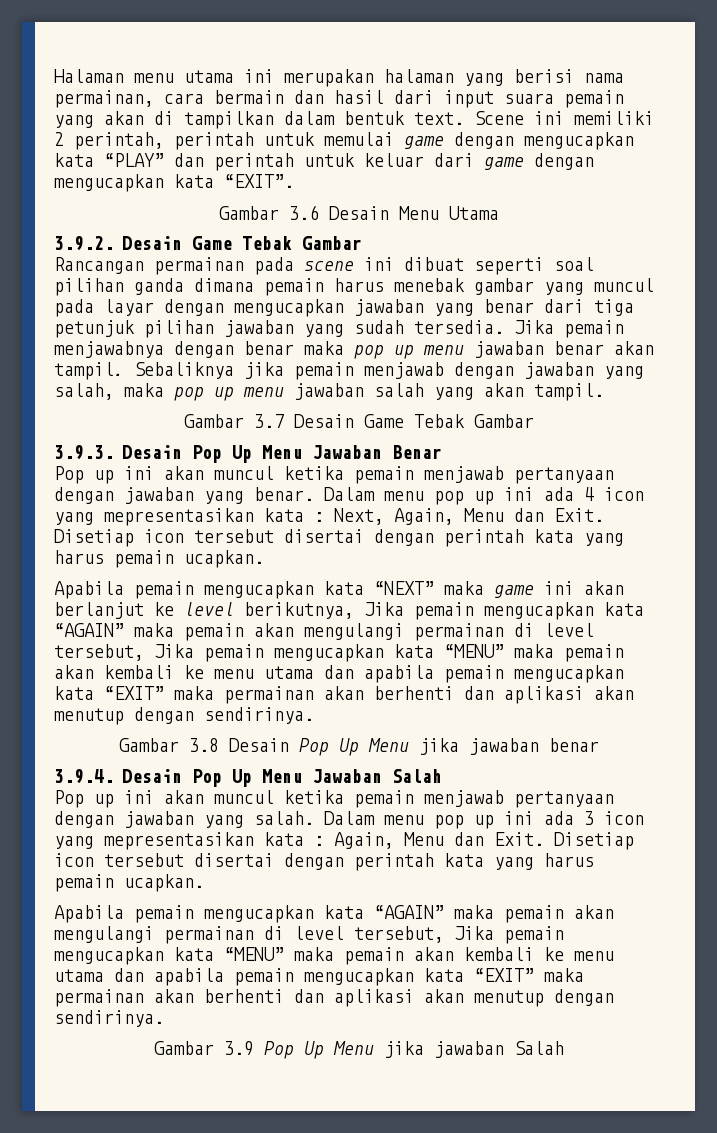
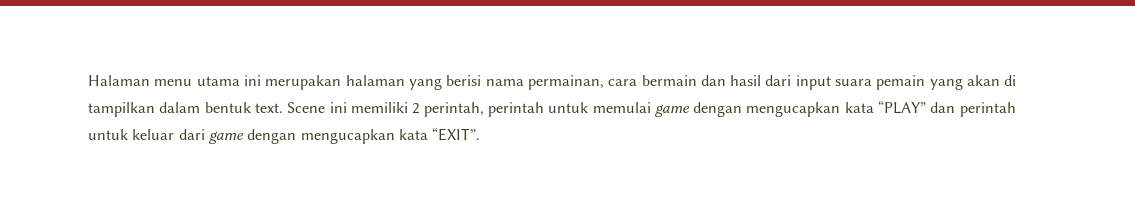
[218,205,499,220] [54,236,362,251] [54,257,594,275] [54,278,654,296] [54,299,634,317] [54,320,624,338] [54,341,654,359] [54,362,644,380] [54,383,604,401] [183,414,534,428] [54,445,442,463] [54,466,614,484] [54,487,644,505] [54,508,604,526] [54,529,624,547] [54,550,264,568] [54,581,624,599] [54,602,644,620] [54,623,594,641] [54,644,624,662] [54,665,624,683] [54,686,634,704] [54,707,314,725] [118,738,599,756] [54,769,442,787] [54,790,614,808] [54,811,644,829] [54,832,634,850] [54,853,594,871] [54,874,204,892] [54,905,614,923] [54,926,564,944] [54,947,614,965] [54,968,584,986] [54,989,614,1007] [54,1010,164,1027] [153,1041,564,1059] // Gambar 3.6 Desain Menu Utama // 3.9.2. Desain Game Tebak Gambar // Rancangan permainan pada scene ini dibuat seperti soal pilihan ganda dimana pemain harus menebak gambar yang muncul pada layar dengan mengucapkan jawaban yang benar dari tiga petunjuk pilihan jawaban yang sudah tersedia. Jika pemain menjawabnya dengan benar maka pop up menu jawaban benar akan tampil. Sebaliknya jika pemain menjawab dengan jawaban yang salah, maka pop up menu jawaban salah yang akan tampil. // Gambar 3.7 Desain Game Tebak Gambar // 3.9.3. Desain Pop Up Menu Jawaban Benar // Pop up ini akan muncul ketika pemain menjawab pertanyaan dengan jawaban yang benar. Dalam menu pop up ini ada 4 icon yang mepresentasikan kata : Next, Again, Menu dan Exit. Disetiap icon tersebut disertai dengan perintah kata yang harus pemain ucapkan. // Apabila pemain mengucapkan kata “NEXT” maka game ini akan berlanjut ke level berikutnya, Jika pemain mengucapkan kata “AGAIN” maka pemain akan mengulangi permainan di level tersebut, Jika pemain mengucapkan kata “MENU” maka pemain akan kembali ke menu utama dan apabila pemain mengucapkan kata “EXIT” maka permainan akan berhenti dan aplikasi akan menutup dengan sendirinya. // Gambar 3.8 Desain Pop Up Menu jika jawaban benar // 3.9.4. Desain Pop Up Menu Jawaban Salah // Pop up ini akan muncul ketika pemain menjawab pertanyaan dengan jawaban yang salah. Dalam menu pop up ini ada 3 icon yang mepresentasikan kata : Again, Menu dan Exit. Disetiap icon tersebut disertai dengan perintah kata yang harus pemain ucapkan. // Apabila pemain mengucapkan kata “AGAIN” maka pemain akan mengulangi permainan di level tersebut, Jika pemain mengucapkan kata “MENU” maka pemain akan kembali ke menu utama dan apabila pemain mengucapkan kata “EXIT” maka permainan akan berhenti dan aplikasi akan menutup dengan sendirinya. // Gambar 3.9 Pop Up Menu jika jawaban Salah -> (481, 134) none

